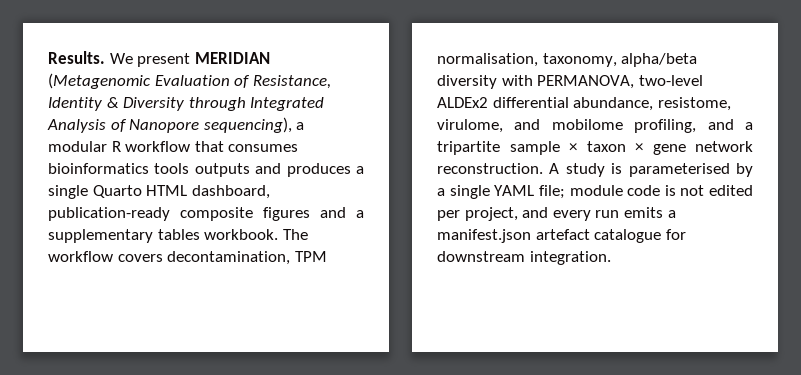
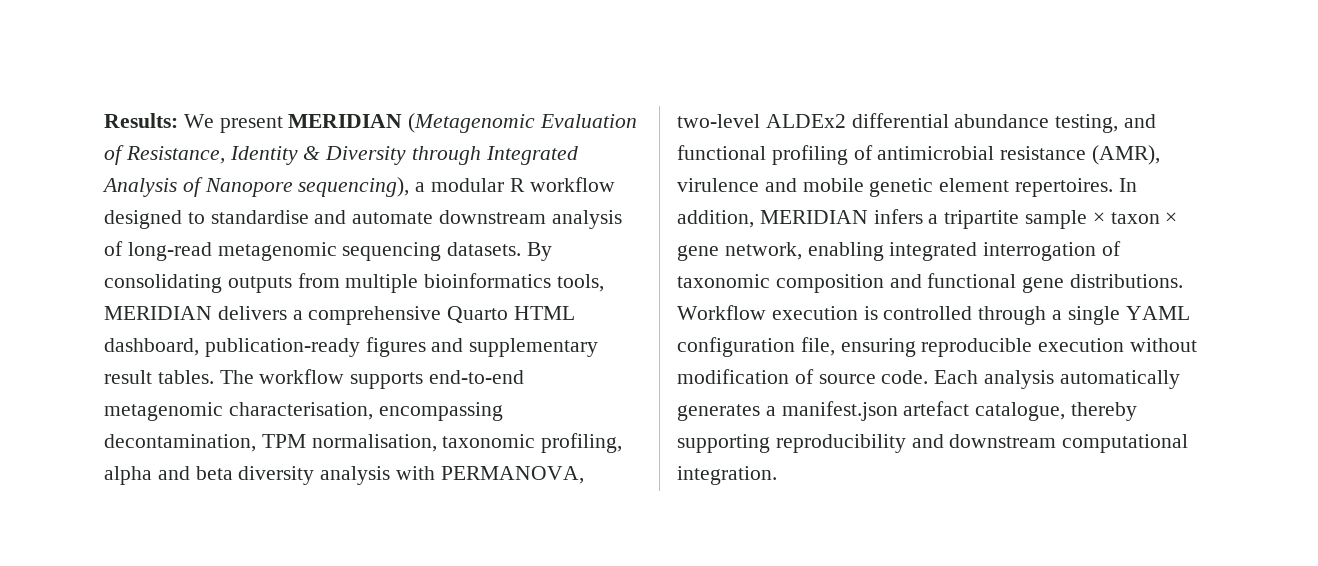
[48,51,105,64] Results. -> [104,113,178,128] Results:
[194,141,299,152] [48,163,364,177] [48,185,88,199] that consumes bioinformatics tools outputs and produces a single -> [104,210,622,229] [104,241,553,261] [104,273,605,293] [104,306,442,325] designed to standardise and automate downstream analysis of long-read metagenomic sequencing datasets. By consolidating outputs from multiple bioinformatics tools, MERIDIAN delivers a comprehensive
[180,207,253,221] composite -> (360, 347) none
[356,210,364,218] [48,229,308,243] [48,251,327,265] [437,53,698,67] [437,75,497,89] a supplementary tables workbook. The workflow covers decontamination, TPM normalisation, taxonomy, alpha/beta diversity -> [469,338,599,357] [104,369,525,389] [104,402,503,421] [104,433,623,453] [104,466,391,485] supplementary result tables. The workflow supports end-to-end metagenomic characterisation, encompassing decontamination, TPM normalisation, taxonomic profiling, alpha and beta diversity analysis
[573,97,731,111] [437,119,734,133] abundance, resistome, virulome, and mobilome profiling, and -> [954,114,1157,133] [677,145,1161,165] [677,178,1137,197] [677,209,923,228] abundance testing, and functional profiling of antimicrobial resistance (AMR), virulence and mobile genetic element repertoires. In addition, MERIDIAN infers
[695,141,753,152] [437,163,753,177] [437,185,753,199] [437,207,676,221] [437,229,686,243] [437,251,525,262] network reconstruction. A study is parameterised by a single YAML file; module code is not edited per project, and every run emits a manifest.json artefact catalogue for downstream -> [724,241,1122,261] [677,273,1184,293] [677,305,1190,325] [677,337,1198,357] [677,369,1180,389] [677,401,1138,421] [677,434,1189,453] network, enabling integrated interrogation of taxonomic composition and functional gene distributions. Workflow execution is controlled through a single YAML configuration file, ensuring reproducible execution without modification of source code. Each analysis automatically generates a manifest.json artefact catalogue, thereby supporting reproducibility and downstream computational

